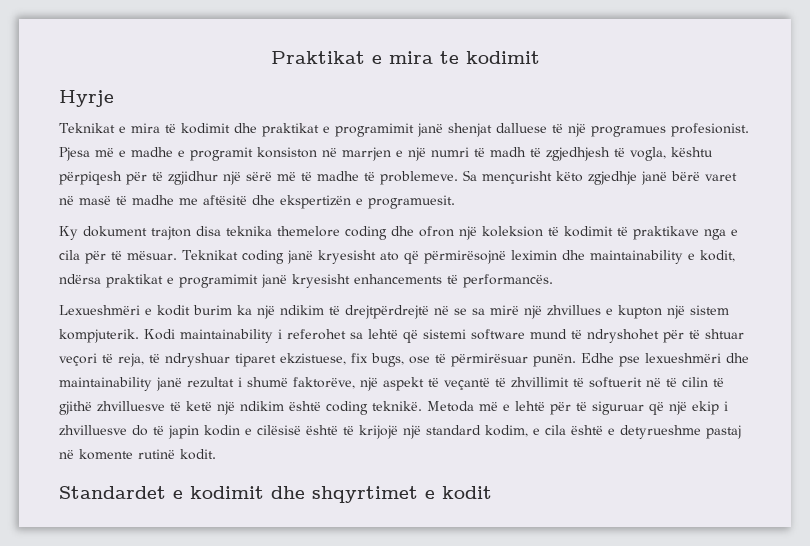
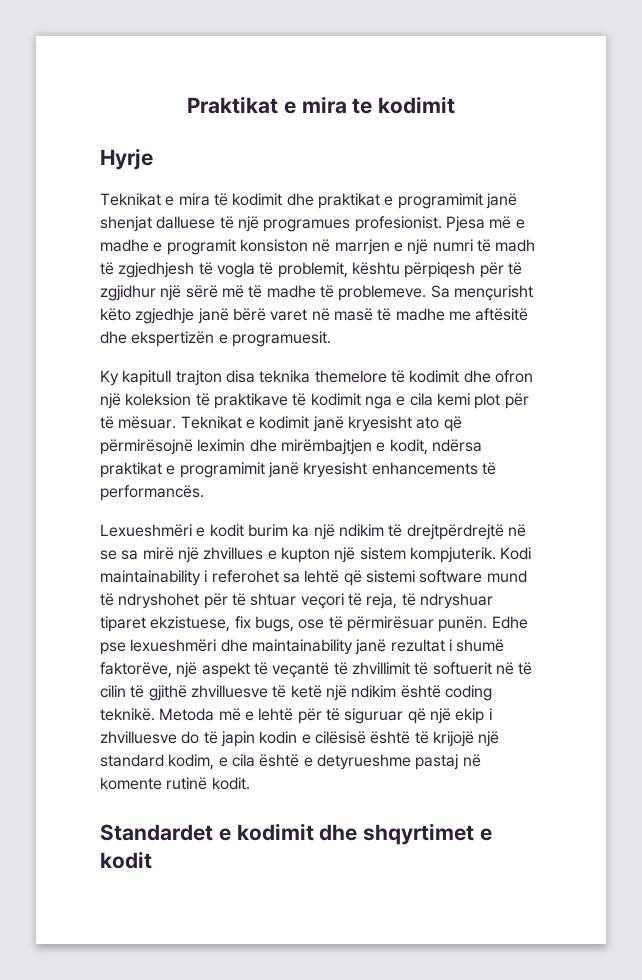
[630,147,666,161] vogla, -> [216,262,348,278] vogla të problemit,
[83,226,147,237] dokument -> [122,370,172,386] kapitull
[345,226,387,240] coding -> [390,370,460,383] të kodimit
[564,226,699,240] kodimit të praktikave -> [213,393,361,409] praktikave të kodimit
(80, 255) none -> [436,393,501,409] kemi plot
[241,250,284,264] coding -> [245,416,310,429] e kodimit
[589,250,683,264] maintainability -> [280,439,372,455] mirëmbajtjen

